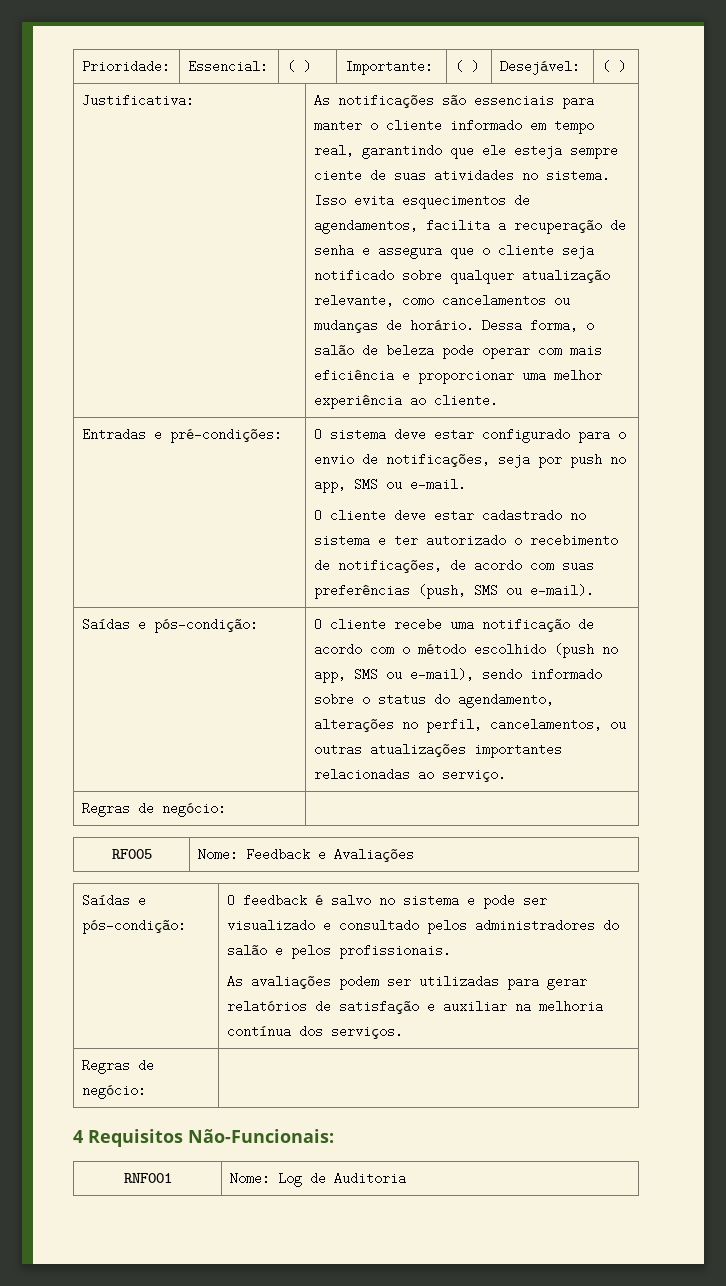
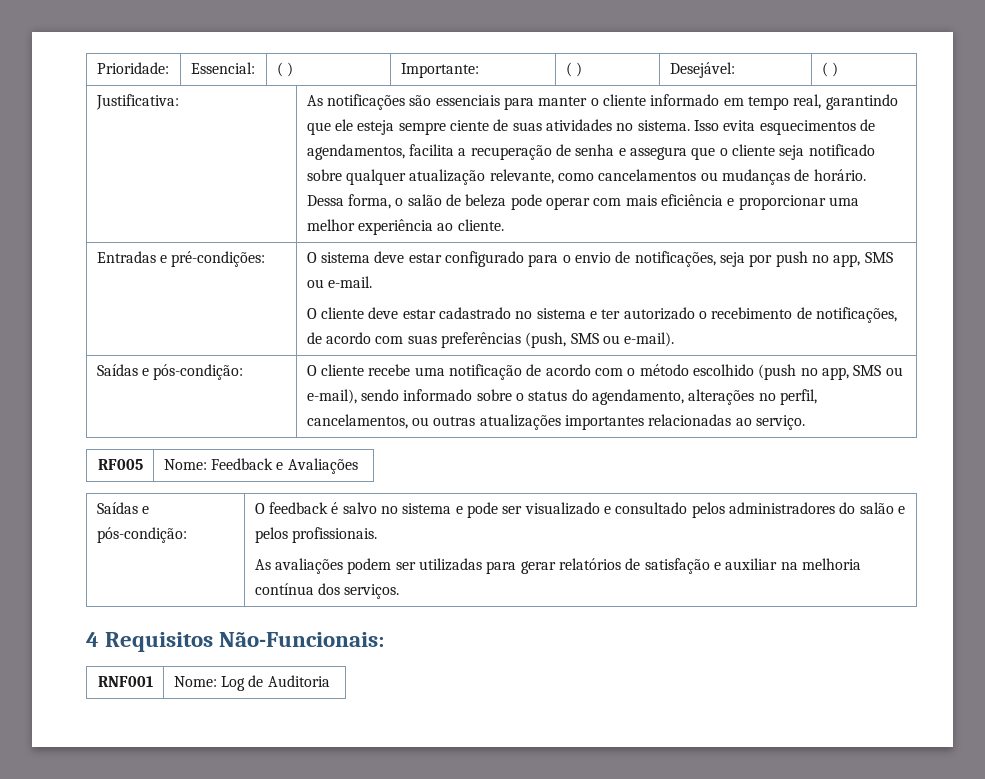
[81,802,226,817] // Regras de negócio: | -> (805, 422) none
[81,1059,154,1074] [81,1084,146,1099] // Regras de negócio: | -> (400, 591) none

